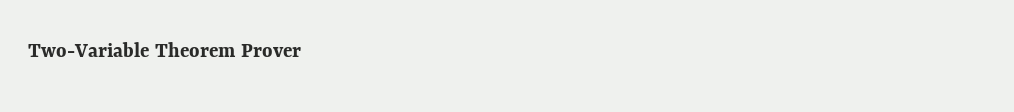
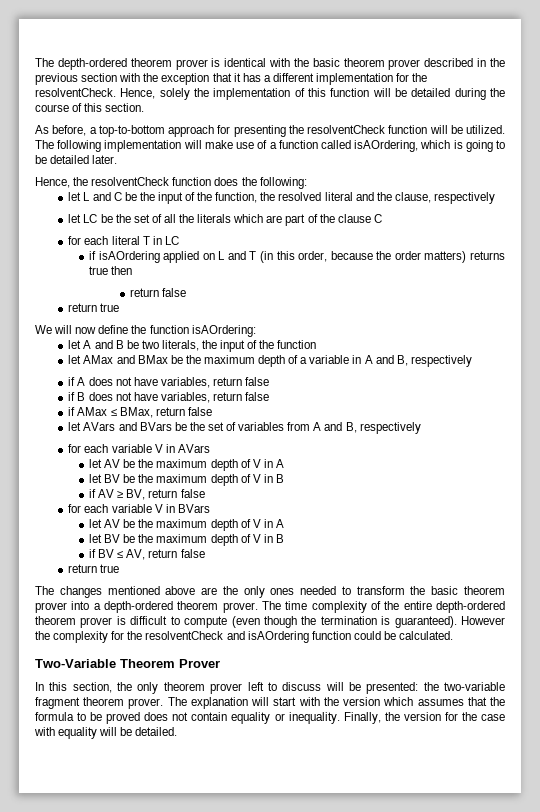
[28,42,301,57] Two-Variable Theorem Prover -> [35,58,506,70] [35,73,428,85] [35,88,505,100] [35,103,145,112] [35,125,505,137] [35,140,506,152] [35,155,118,164] [35,177,307,189] [68,192,496,204] [68,214,382,226] [68,236,179,245] [89,251,505,263] [89,266,133,275] [130,288,187,297] [68,303,120,312] [35,325,256,337] [68,340,317,352] [68,355,472,367] [68,377,270,388] [68,392,270,403] [68,407,212,418] [68,422,421,434] [68,444,210,453] [89,459,284,471] [89,474,284,486] [89,489,205,500] [68,504,210,513] [89,519,284,531] [89,534,284,546] [89,549,205,560] [68,564,120,573] [35,586,506,598] [35,601,505,613] [35,616,506,628] [35,631,454,643] [35,659,220,668] [35,682,505,694] [35,697,505,709] [35,712,505,724] [34,727,178,739] The depth-ordered theorem prover is identical with the basic theorem prover described in the previous section with the exception that it has a different implementation for the resolventCheck. Hence, solely the implementation of this function will be detailed during the course of this section. // As before, a top-to-bottom approach for presenting the resolventCheck function will be utilized. The following implementation will make use of a function called isAOrdering, which is going to be detailed later. // Hence, the resolventCheck function does the following: // let L and C be the input of the function, the resolved literal and the clause, respectively // let LC be the set of all the literals which are part of the clause C // for each literal T in LC // if isAOrdering applied on L and T (in this order, because the order matters) returns true then // return false // return true // We will now define the function isAOrdering: // let A and B be two literals, the input of the function // let AMax and BMax be the maximum depth of a variable in A and B, respectively // if A does not have variables, return false // if B does not have variables, return false // if AMax ≤ BMax, return false // let AVars and BVars be the set of variables from A and B, respectively // for each variable V in AVars // let AV be the maximum depth of V in A // let BV be the maximum depth of V in B // if AV ≥ BV, return false // for each variable V in BVars // let AV be the maximum depth of V in A // let BV be the maximum depth of V in B // if BV ≤ AV, return false // return true // The changes mentioned above are the only ones needed to transform the basic theorem prover into a depth-ordered theorem prover. The time complexity of the entire depth-ordered theorem prover is difficult to compute (even though the termination is guaranteed). However the complexity for the resolventCheck and isAOrdering function could be calculated. // Two-Variable Theorem Prover // In this section, the only theorem prover left to discuss will be presented: the two-variable fragment theorem prover. The explanation will start with the version which assumes that the formula to be proved does not contain equality or inequality. Finally, the version for the case with equality will be detailed.

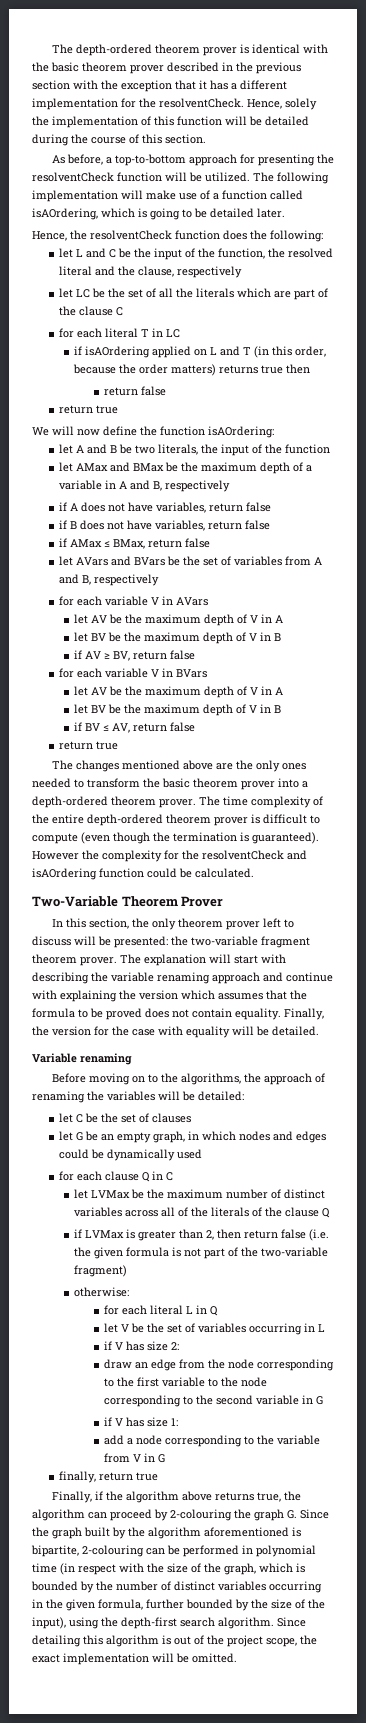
(320, 701) none -> [32,972,333,984] [32,990,117,1002] describing the variable renaming approach and continue with explaining
[231,712,340,724] equality or inequality. -> [235,1008,281,1020] equality.
(178, 731) none -> [32,1053,132,1065] [51,1073,325,1085] [32,1091,244,1103] [59,1113,192,1123] [59,1131,327,1143] [59,1149,203,1161] [59,1171,174,1182] [74,1189,326,1199] [74,1207,331,1218] [74,1229,330,1241] [74,1247,329,1259] [74,1265,128,1277] [74,1287,130,1297] [104,1305,219,1316] [104,1323,326,1335] [104,1341,180,1351] [104,1359,335,1371] [104,1377,268,1387] [104,1395,324,1407] [104,1417,179,1427] [104,1435,321,1447] [104,1453,166,1463] [59,1471,159,1483] [51,1491,301,1503] [32,1509,329,1521] [32,1527,301,1539] [31,1545,316,1557] [32,1563,305,1575] [31,1581,322,1593] [32,1599,325,1611] [32,1617,306,1629] [32,1635,317,1647] [32,1653,237,1665] // Variable renaming // Before moving on to the algorithms, the approach of renaming the variables will be detailed: // let C be the set of clauses // let G be an empty graph, in which nodes and edges could be dynamically used // for each clause Q in C // let LVMax be the maximum number of distinct variables across all of the literals of the clause Q // if LVMax is greater than 2, then return false (i.e. the given formula is not part of the two-variable fragment) // otherwise: // for each literal L in Q // let V be the set of variables occurring in L // if V has size 2: // draw an edge from the node corresponding to the first variable to the node corresponding to the second variable in G // if V has size 1: // add a node corresponding to the variable from V in G // finally, return true // Finally, if the algorithm above returns true, the algorithm can proceed by 2-colouring the graph G. Since the graph built by the algorithm aforementioned is bipartite, 2-colouring can be performed in polynomial time (in respect with the size of the graph, which is bounded by the number of distinct variables occurring in the given formula, further bounded by the size of the input), using the depth-first search algorithm. Since detailing this algorithm is out of the project scope, the exact implementation will be omitted.

